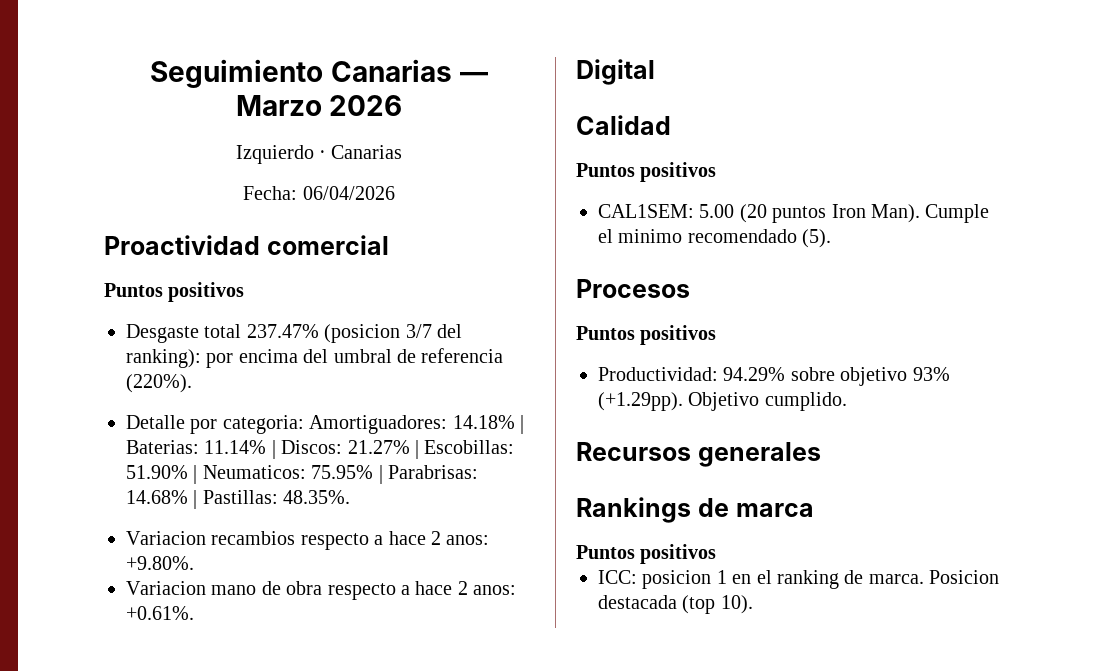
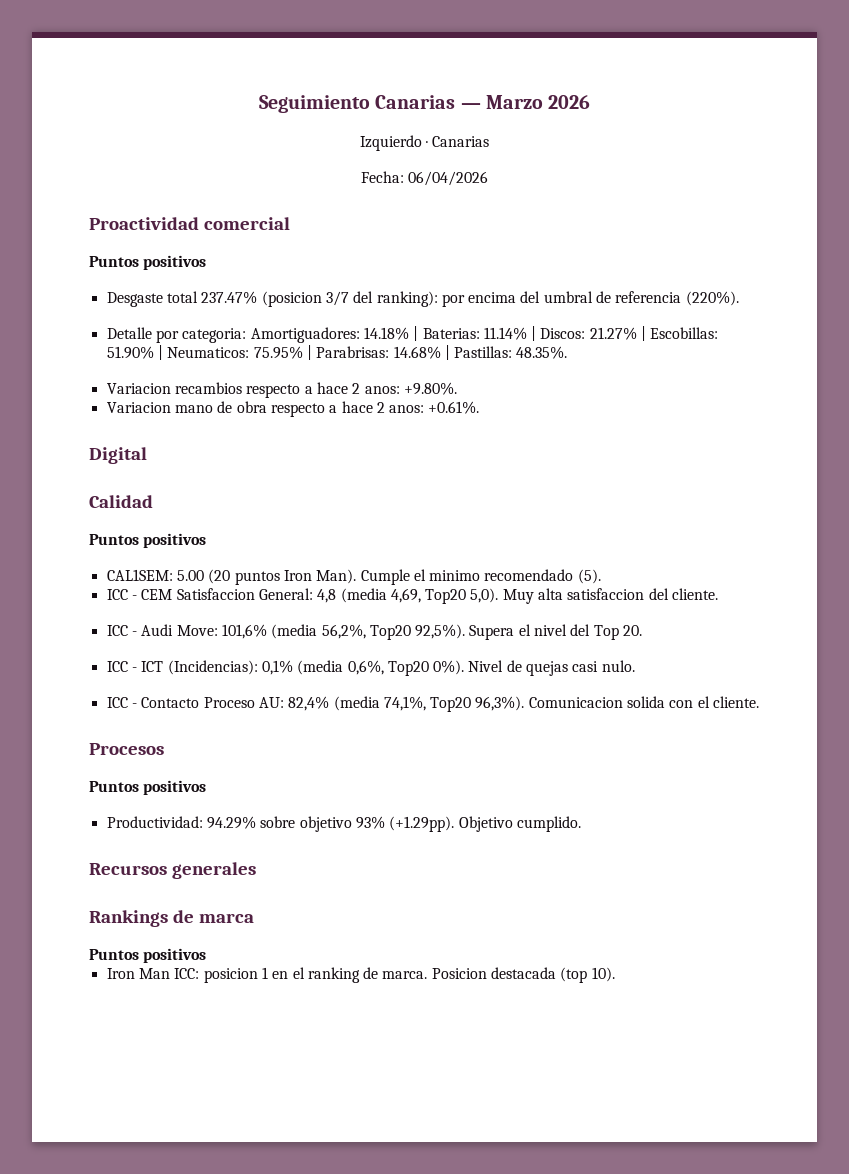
(832, 238) none -> [106,588,719,604] [106,624,643,640] [106,660,635,676] [106,696,760,712] // ICC - CEM Satisfaccion General: 4,8 (media 4,69, Top20 5,0). Muy alta satisfaccion del cliente. // ICC - Audi Move: 101,6% (media 56,2%, Top20 92,5%). Supera el nivel del Top 20. // ICC - ICT (Incidencias): 0,1% (media 0,6%, Top20 0%). Nivel de quejas casi nulo. // ICC - Contacto Proceso AU: 82,4% (media 74,1%, Top20 96,3%). Comunicacion solida con el cliente.
(717, 554) none -> [106,968,170,979] Iron Man

